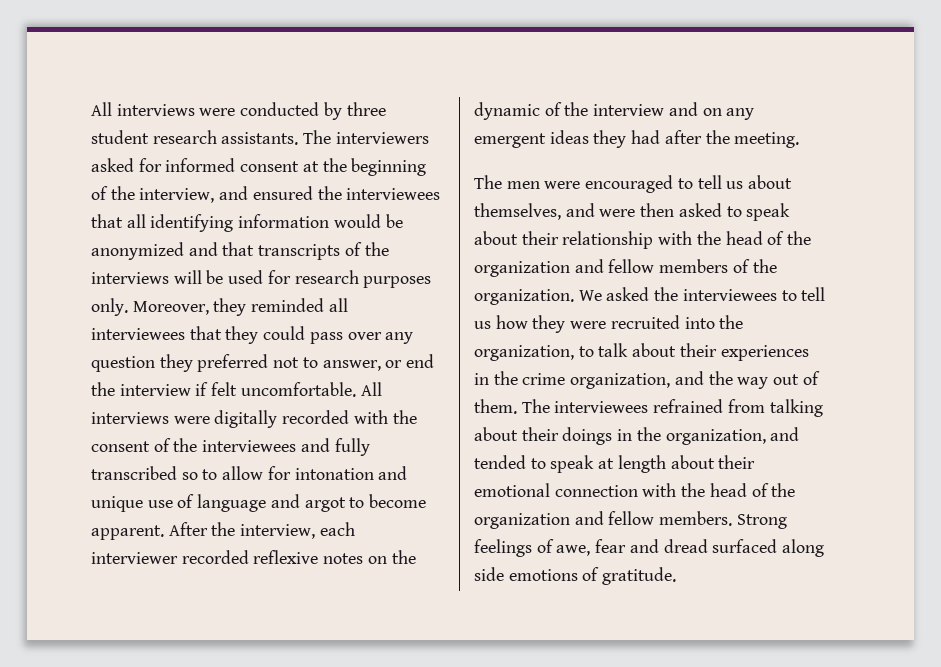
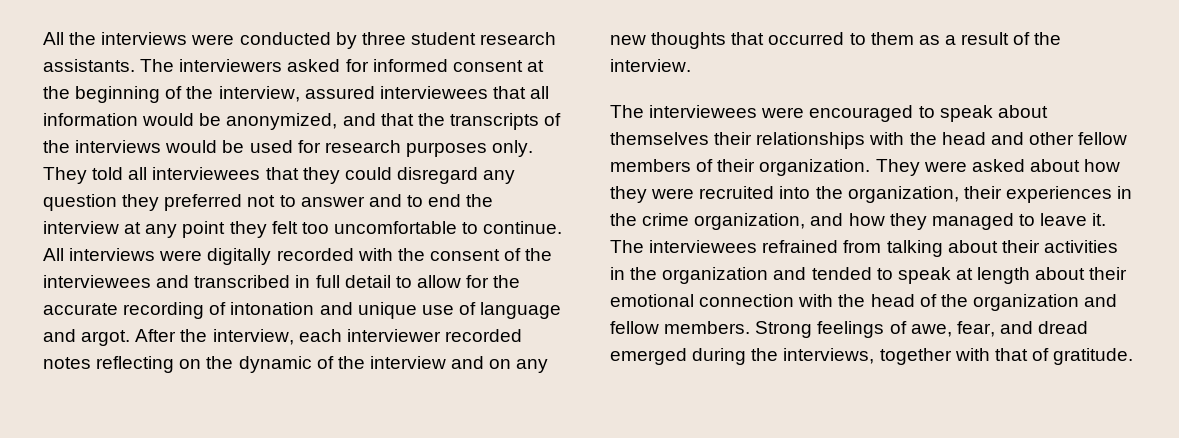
[91,102,112,116] All -> [43,32,97,45] All the
[219,186,342,200] and ensured the -> [304,86,375,99] assured
[150,214,234,232] identifying -> (550, 92) none
[91,242,184,260] anonymized -> [226,113,338,130] anonymized,
(255, 249) none -> [417,113,445,126] the
[173,270,202,284] will -> [165,140,218,153] would
[132,298,325,316] Moreover, they reminded -> [43,167,124,184] They told
[309,332,382,344] pass over -> [396,167,478,184] disregard
[322,354,435,371] [91,382,356,397] answer, or end the interview if felt uncomfortable. -> [300,194,494,207] [43,221,563,238] answer and to end the interview at any point they felt too uncomfortable to continue.
[334,438,370,456] [91,466,291,480] fully transcribed so to allow for -> [194,275,521,288] [43,302,227,319] transcribed in full detail to allow for the accurate recording of
[304,494,427,512] [91,525,164,540] argot to become apparent. -> [81,330,131,346] argot.
[253,550,364,564] reflexive notes -> [43,356,175,373] notes reflecting
[474,130,800,148] [474,175,540,189] emergent ideas they had after the meeting. // The men -> [610,32,1062,49] [610,59,691,72] [610,105,758,118] new thoughts that occurred to them as a result of the interview. // The interviewees
[697,175,793,189] [474,203,791,221] [474,231,812,249] [474,259,777,277] [474,287,826,305] [474,321,491,329] tell us about themselves, and were then asked to speak about their relationship with the head of the organization and fellow members of the organization. We asked the interviewees to tell us -> [939,105,1048,122] [610,132,1128,149] [610,159,1080,176] speak about themselves their relationships with the head and other fellow members of their organization. They were asked about
[578,343,677,357] to talk about -> (959, 194) none
[708,371,820,389] [474,399,517,414] the way out of them. -> [848,213,1107,230] how they managed to leave it.
[562,427,766,445] doings in the organization, -> [1043,240,1118,253] [610,267,769,284] activities in the organization
[595,539,627,553] fear -> [956,321,995,337] fear,
[712,539,825,557] [474,567,578,581] surfaced along side emotions -> [610,348,1028,365] emerged during the interviews, together with that

